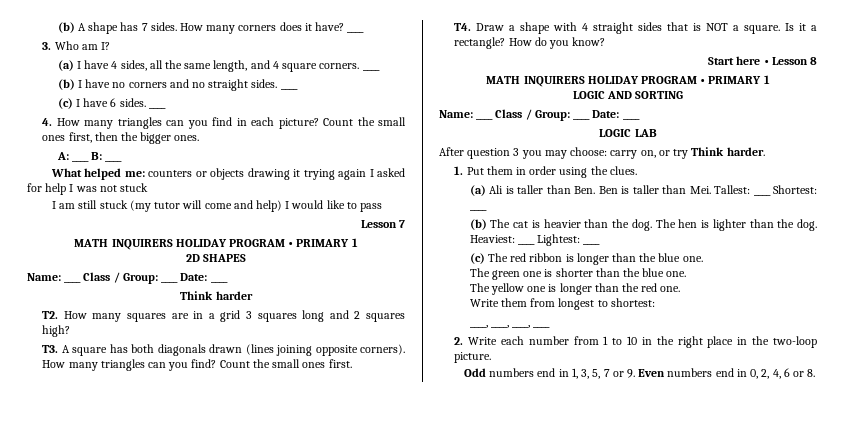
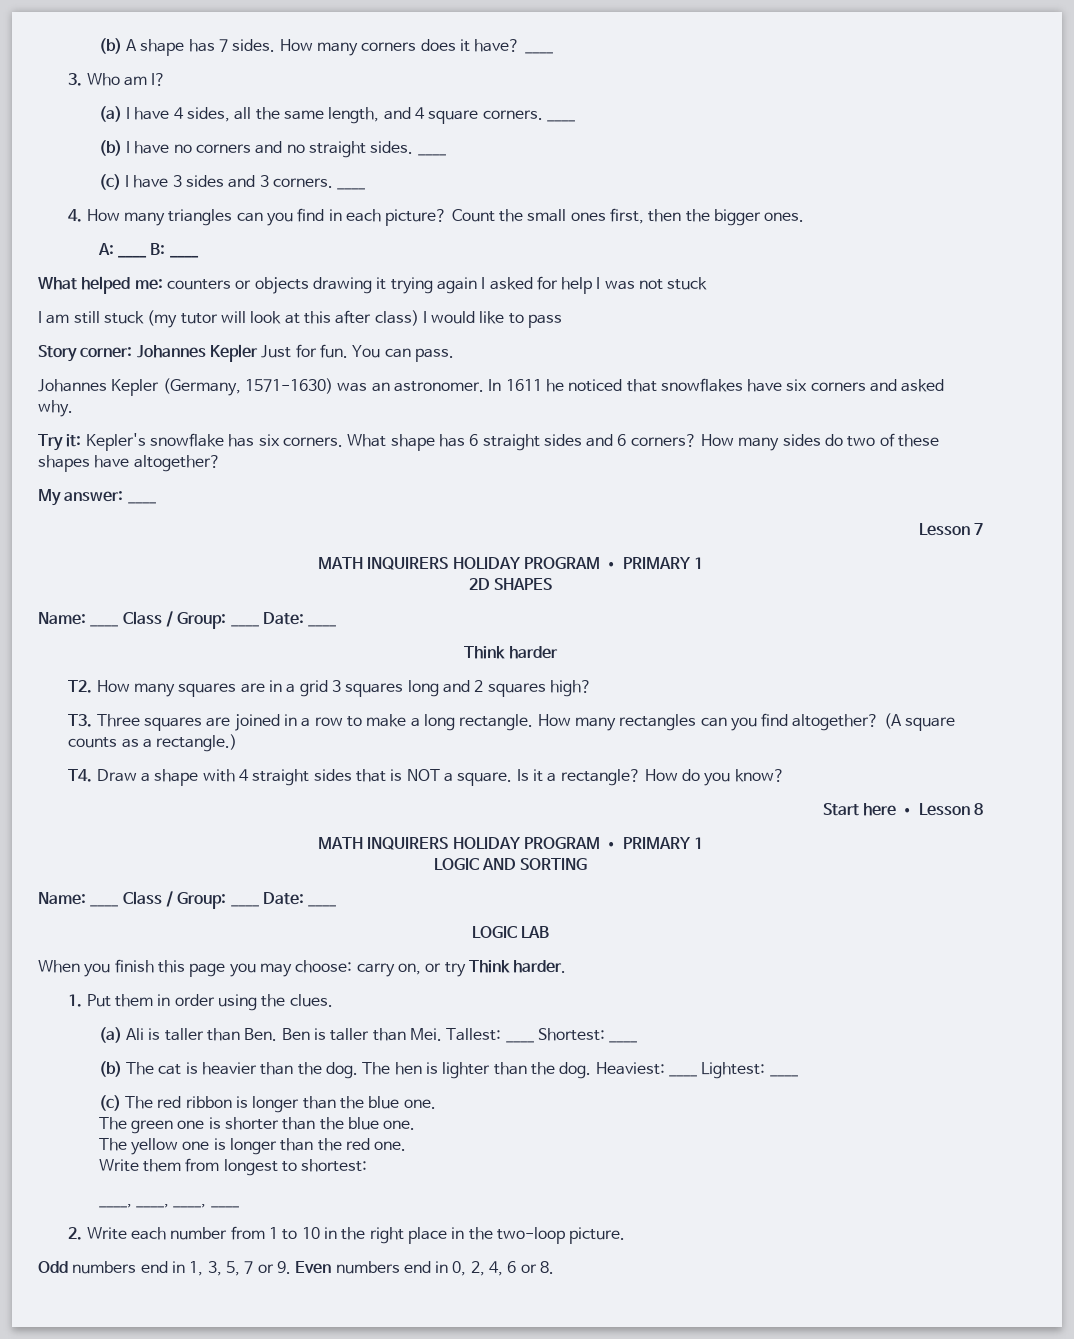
[110,98,146,107] 6 sides. -> [172,175,334,188] 3 sides and 3 corners.
[204,200,282,212] come and help) -> [250,310,419,326] look at this after class)
(383, 207) none -> [38,344,454,362] [38,378,945,396] [38,400,73,417] [38,433,940,451] [38,455,221,472] [38,489,156,506] // Story corner: Johannes Kepler Just for fun. You can pass. // Johannes Kepler (Germany, 1571-1630) was an astronomer. In 1611 he noticed that snowflakes have six corners and asked why. // Try it: Kepler's snowflake has six corners. What shape has 6 straight sides and 6 corners? How many sides do two of these shapes have altogether? // My answer: ____
[61,344,405,356] [42,359,352,371] A square has both diagonals drawn (lines joining opposite corners). How many triangles can you find? Count the small ones first. -> [96,713,956,731] [68,734,238,752] Three squares are joined in a row to make a long rectangle. How many rectangles can you find altogether? (A square counts as a rectangle.)
[439,147,520,159] After question 3 -> [38,959,226,977] When you finish this page

